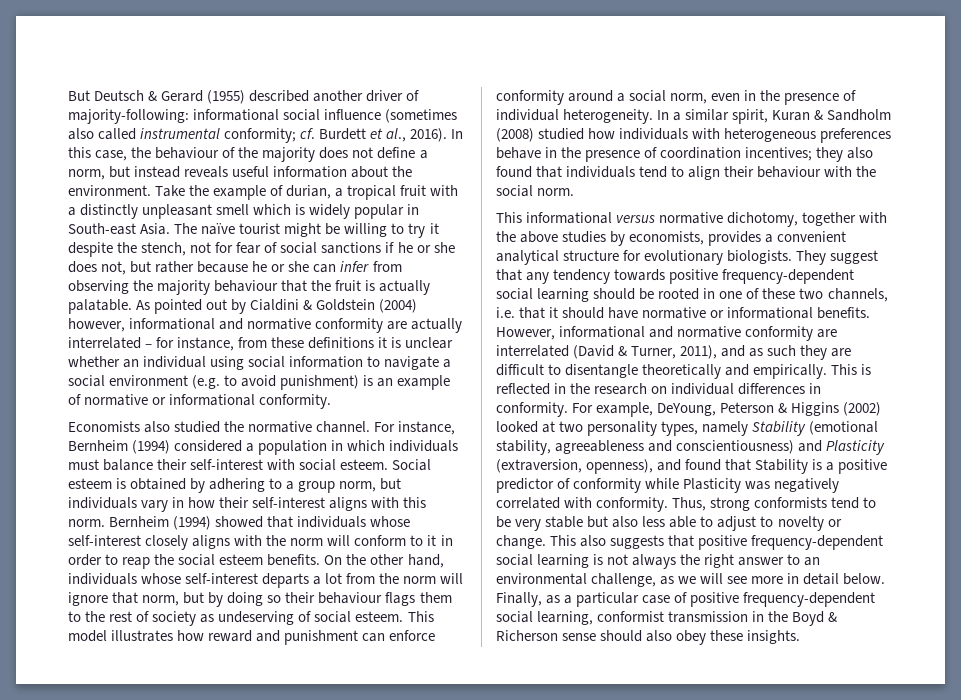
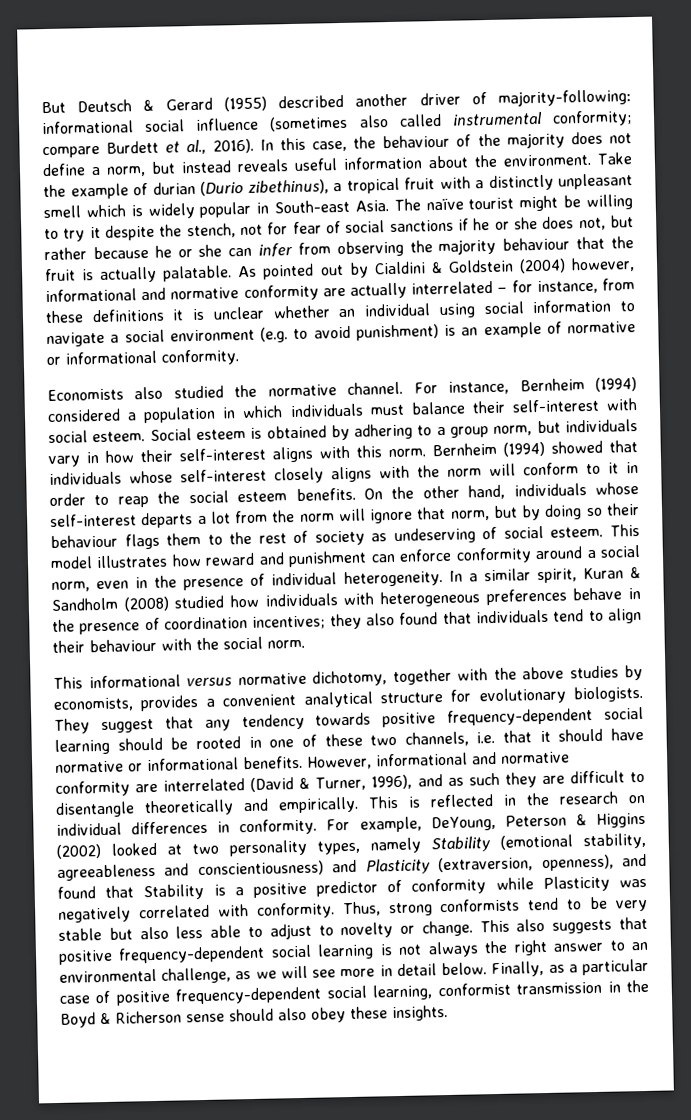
[300,128,316,139] cf. -> [42,145,100,159] compare
[286,185,332,199] durian, -> [152,179,329,196] durian (Durio zibethinus),
[680,345,718,359] 2011), -> [371,774,413,790] 1996),

